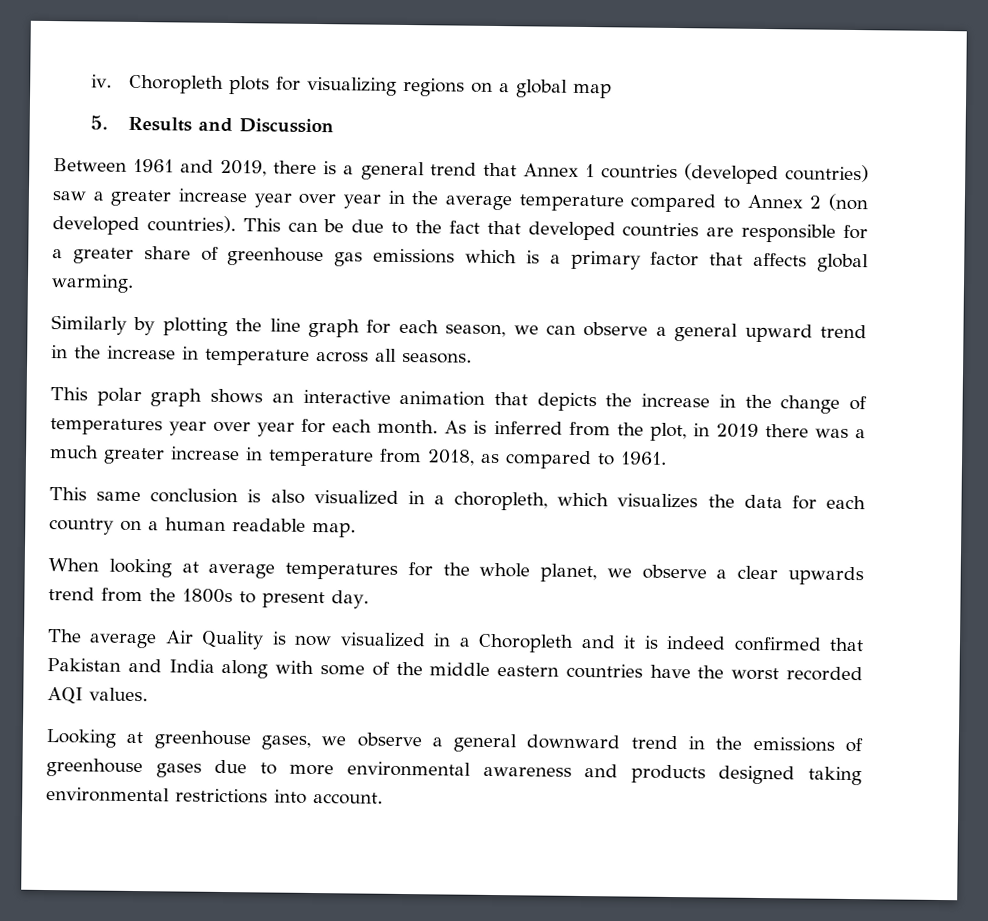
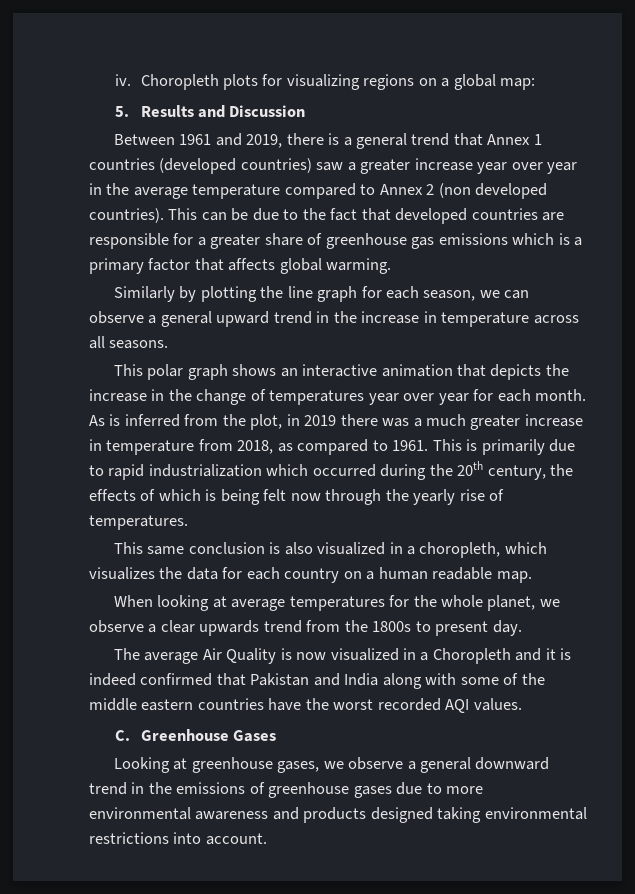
[572,82,612,99] map -> [500,78,536,90] map:
(667, 458) none -> [432,439,576,455] [89,461,574,480] [89,489,505,505] [89,515,188,530] This is primarily due to rapid industrialization which occurred during the 20th century, the effects of which is being felt now through the yearly rise of temperatures.
(148, 694) none -> [114,729,276,742] // C. Greenhouse Gases

